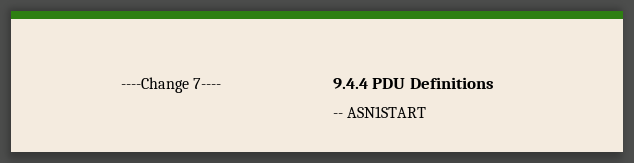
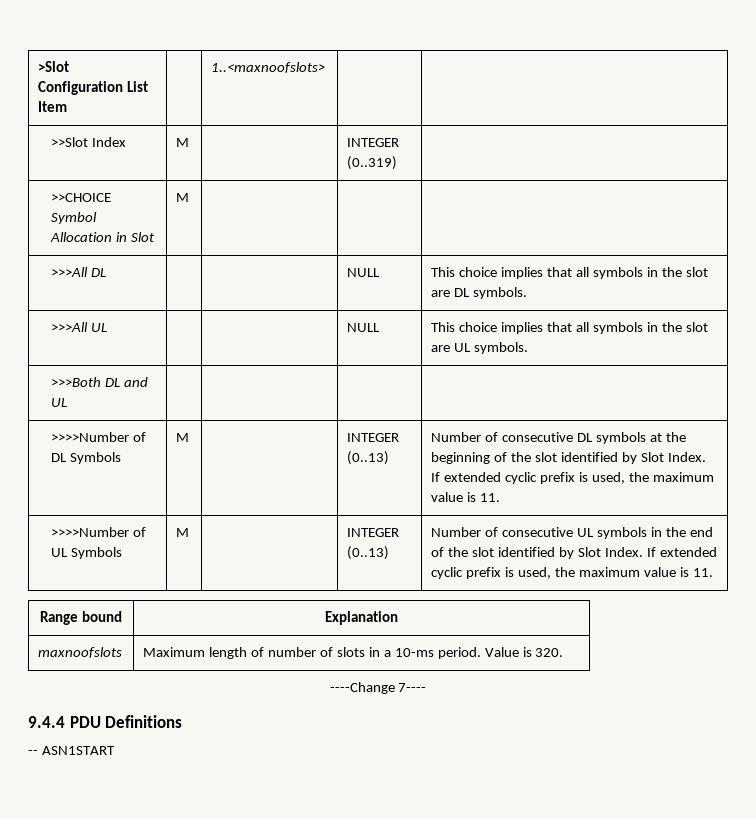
(120, 85) none -> [38,61,70,72] [38,81,149,95] [38,101,68,112] [211,62,326,73] [51,137,127,147] [176,138,190,147] [347,138,400,147] [347,156,398,170] [51,193,112,202] [51,212,98,224] [50,232,156,242] [176,193,190,202] [51,267,107,277] [347,268,381,277] [431,267,708,279] [431,287,528,299] [51,322,108,332] [347,323,381,332] [431,322,708,334] [431,342,529,354] [51,377,149,387] [51,398,68,407] [51,432,147,442] [51,452,122,464] [176,433,190,442] [347,433,400,442] [347,451,390,465] [431,432,686,444] [431,452,706,464] [431,472,714,484] [431,492,501,502] [51,527,147,537] [51,547,123,559] [176,528,190,537] [347,528,400,537] [347,546,390,560] [431,527,713,539] [431,547,717,559] [431,567,713,579] [40,611,122,625] [325,611,398,625] [38,647,123,658] [143,647,564,659] >Slot Configuration List Item | | 1..<maxnoofslots> | | // >>Slot Index | M | | INTEGER (0..319) | // >>CHOICE Symbol Allocation in Slot | M | | | // >>>All DL | | | NULL | This choice implies that all symbols in the slot are DL symbols. // >>>All UL | | | NULL | This choice implies that all symbols in the slot are UL symbols. // >>>Both DL and UL | | | | // >>>>Number of DL Symbols | M | | INTEGER (0..13) | Number of consecutive DL symbols at the beginning of the slot identified by Slot Index. If extended cyclic prefix is used, the maximum value is 11. // >>>>Number of UL Symbols | M | | INTEGER (0..13) | Number of consecutive UL symbols in the end of the slot identified by Slot Index. If extended cyclic prefix is used, the maximum value is 11. // Range bound | Explanation // maxnoofslots | Maximum length of number of slots in a 10-ms period. Value is 320. //

